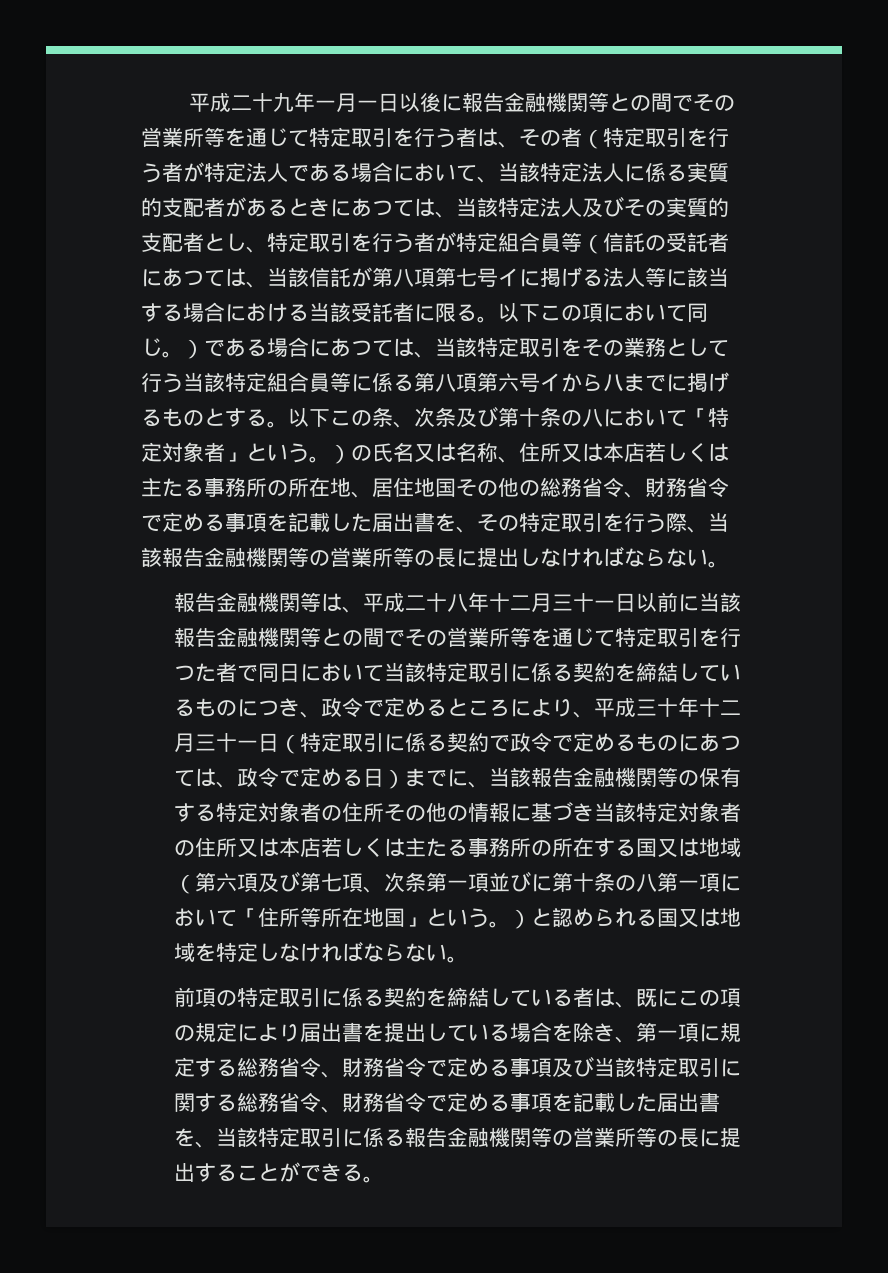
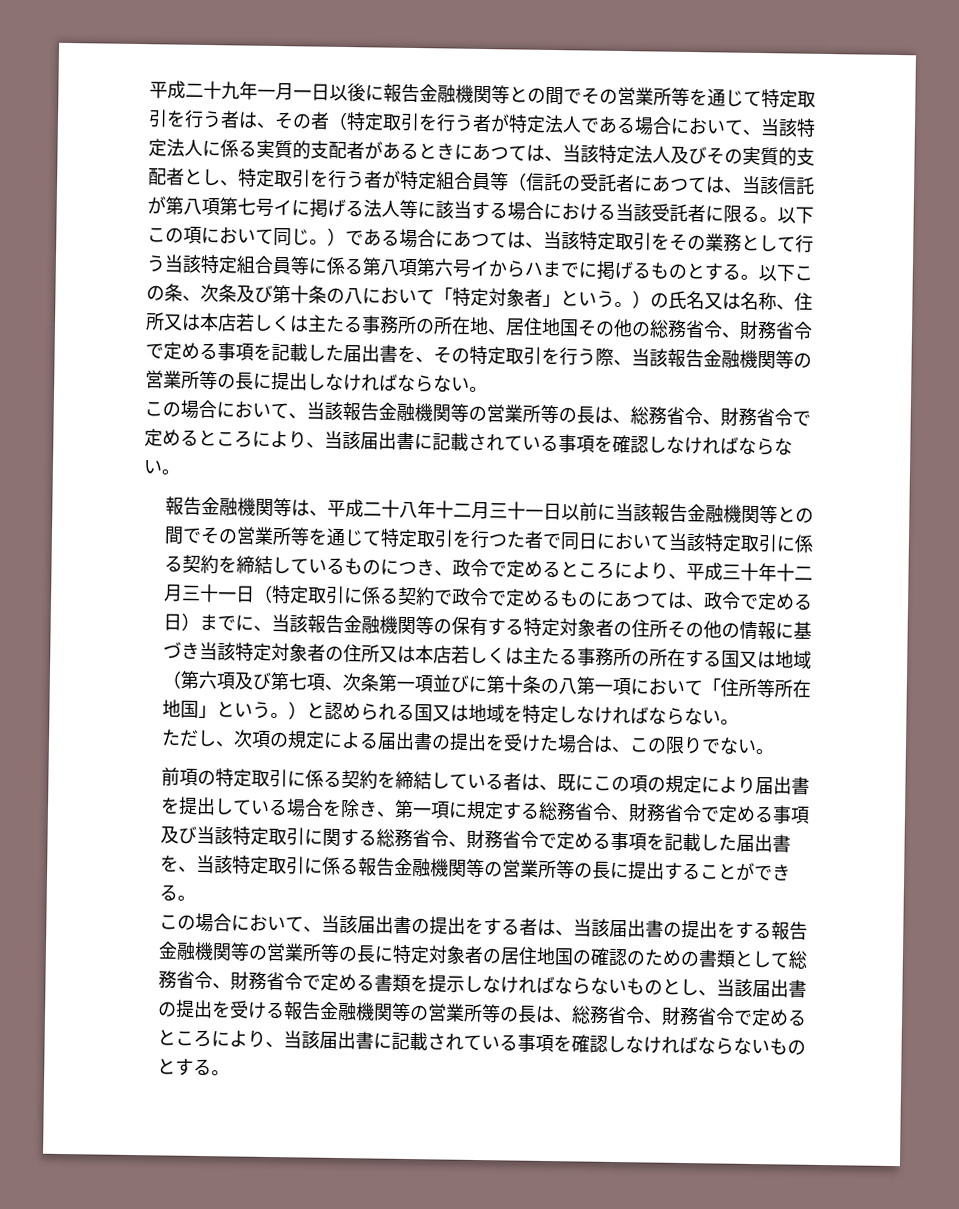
(729, 564) none -> [144,399,811,427] [144,428,793,456] [143,459,180,475] // この場合において、当該報告金融機関等の営業所等の長は、総務省令、財務省令で定めるところにより、当該届出書に記載されている事項を確認しなければならない。
(468, 959) none -> [160,729,774,755] // ただし、次項の規定による届出書の提出を受けた場合は、この限りでない。
(384, 1179) none -> [158,912,808,940] [157,941,808,969] [157,970,807,998] [156,999,807,1027] [156,1029,806,1055] [156,1058,230,1076] // この場合において、当該届出書の提出をする者は、当該届出書の提出をする報告金融機関等の営業所等の長に特定対象者の居住地国の確認のための書類として総務省令、財務省令で定める書類を提示しなければならないものとし、当該届出書の提出を受ける報告金融機関等の営業所等の長は、総務省令、財務省令で定めるところにより、当該届出書に記載されている事項を確認しなければならないものとする。

